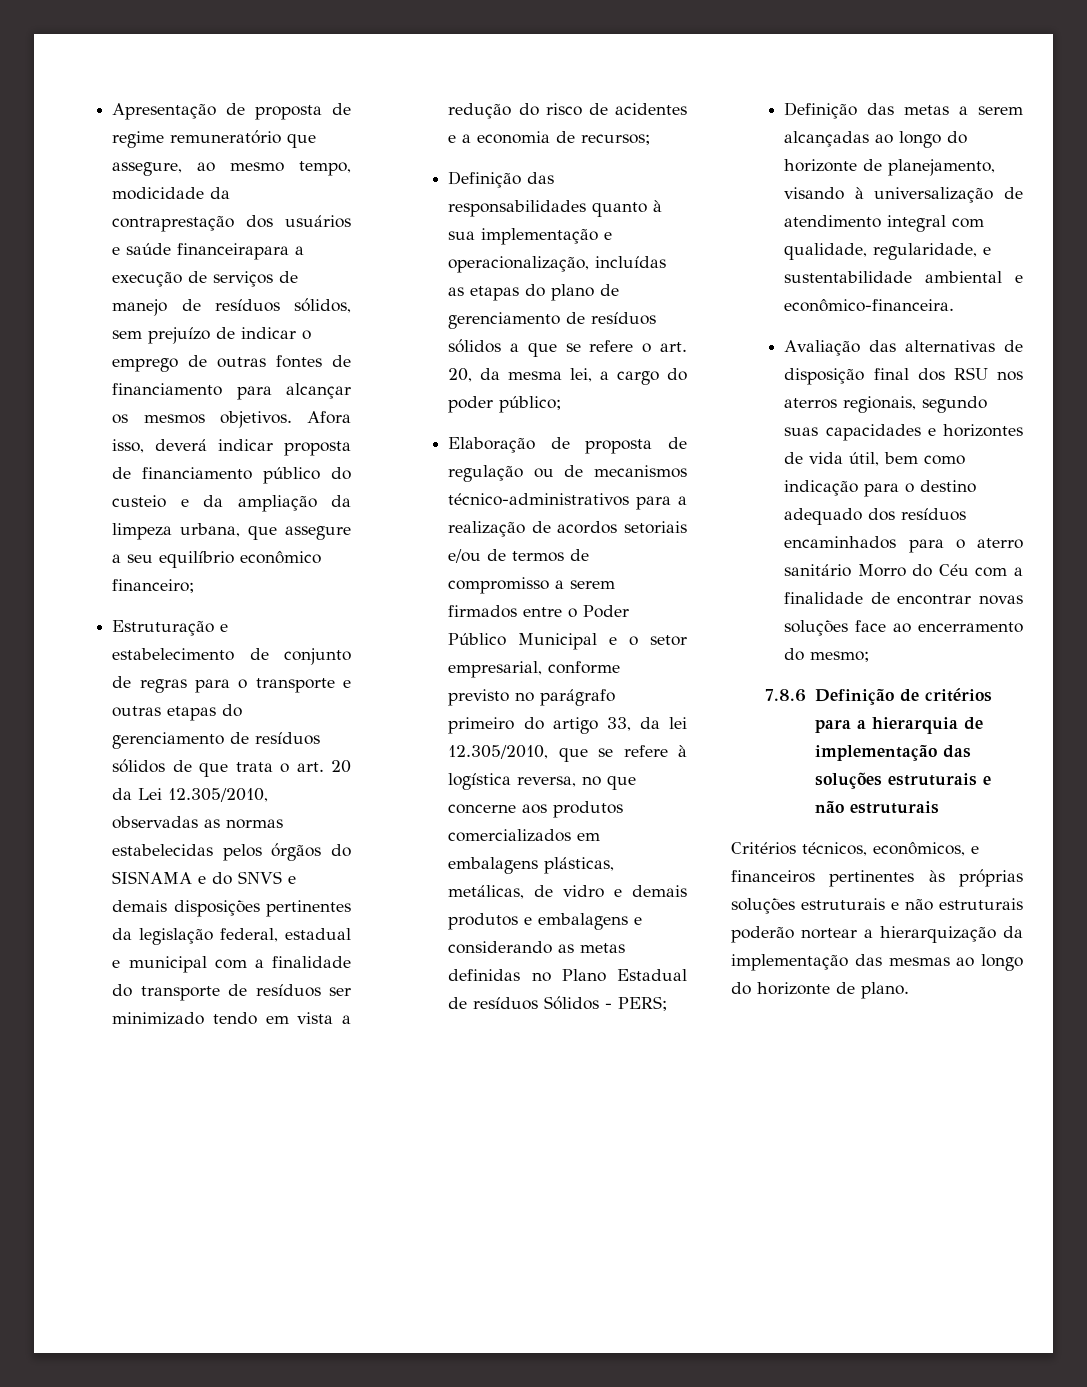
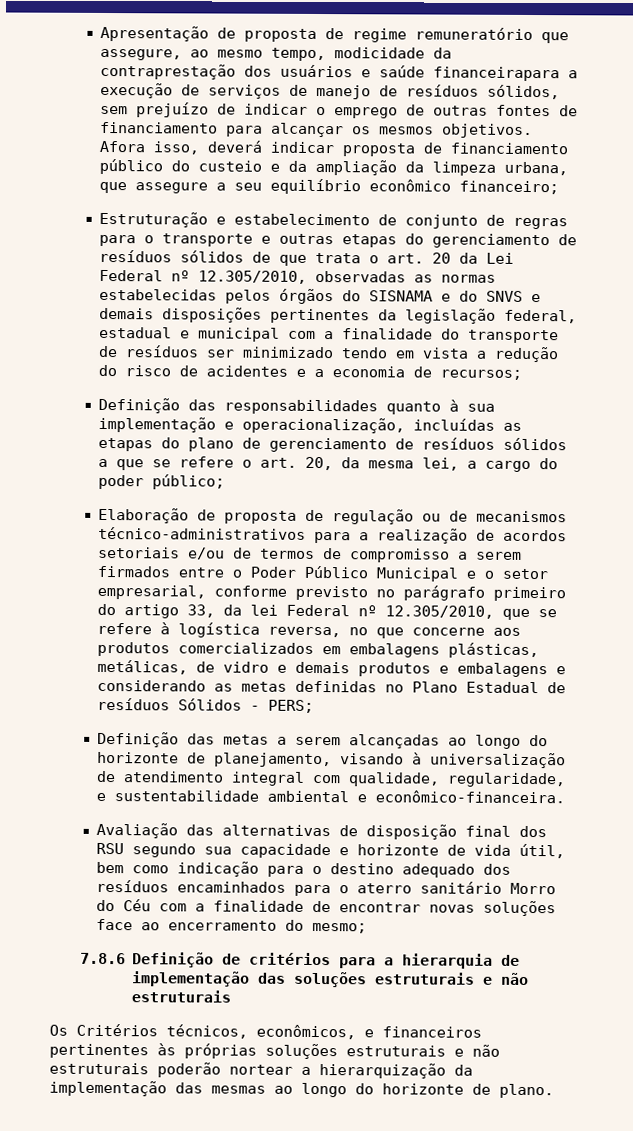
(163, 794) none -> [99,269,191,282] Federal nº
(687, 723) none -> [286,604,378,617] Federal nº
[997,371,1023,381] [784,396,988,413] [784,424,1023,441] nos aterros regionais, segundo suas capacidades e horizontes -> [132,843,440,859] segundo sua capacidade e horizonte
(939, 807) none -> [49,1024,68,1036] Os

